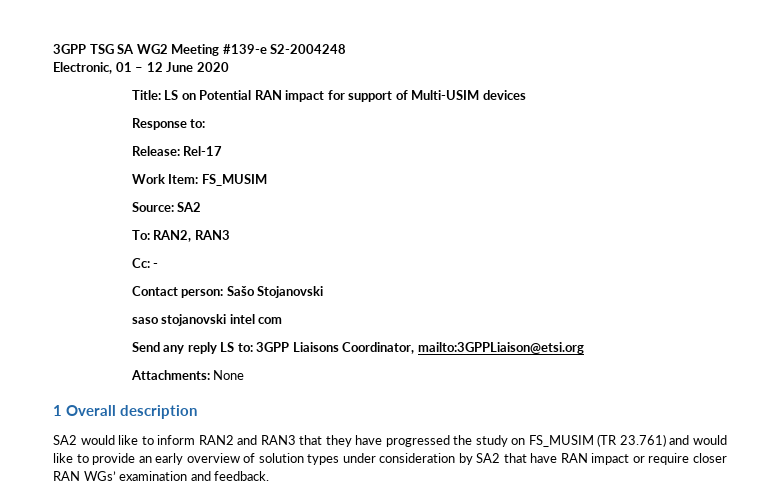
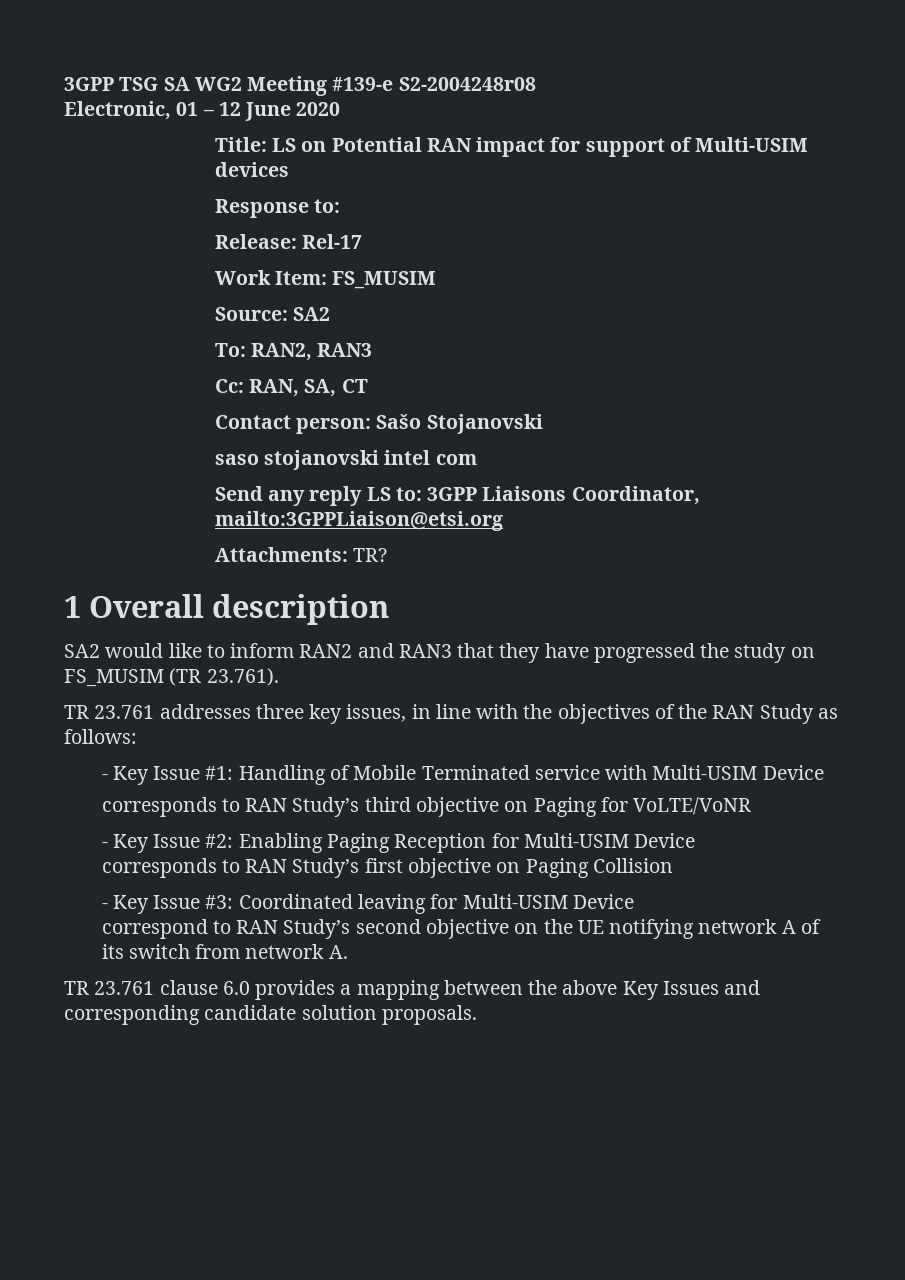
[270,44,347,54] S2-2004248 -> [398,77,536,91] S2-2004248r08
[153,263,159,268] - -> [249,379,368,397] RAN, SA, CT
[130,370,245,380] Attachments: None -> [214,547,388,562] Attachments: TR?
[619,434,727,447] [53,453,727,465] [53,471,270,481] 23.761) and would like to provide an early overview of solution types under consideration by SA2 that have RAN impact or require closer RAN WGs’ examination and feedback. -> [206,668,279,686] [64,704,838,724] [64,729,137,744] [101,765,824,785] [101,797,752,817] [101,833,696,853] [101,858,673,878] [101,894,634,914] [101,919,821,939] [101,944,348,959] [64,980,761,1000] [64,1005,477,1025] 23.761). // TR 23.761 addresses three key issues, in line with the objectives of the RAN Study as follows: // - Key Issue #1: Handling of Mobile Terminated service with Multi-USIM Device // corresponds to RAN Study’s third objective on Paging for VoLTE/VoNR // - Key Issue #2: Enabling Paging Reception for Multi-USIM Device // corresponds to RAN Study’s first objective on Paging Collision // - Key Issue #3: Coordinated leaving for Multi-USIM Device // correspond to RAN Study’s second objective on the UE notifying network A of its switch from network A. // TR 23.761 clause 6.0 provides a mapping between the above Key Issues and corresponding candidate solution proposals.

